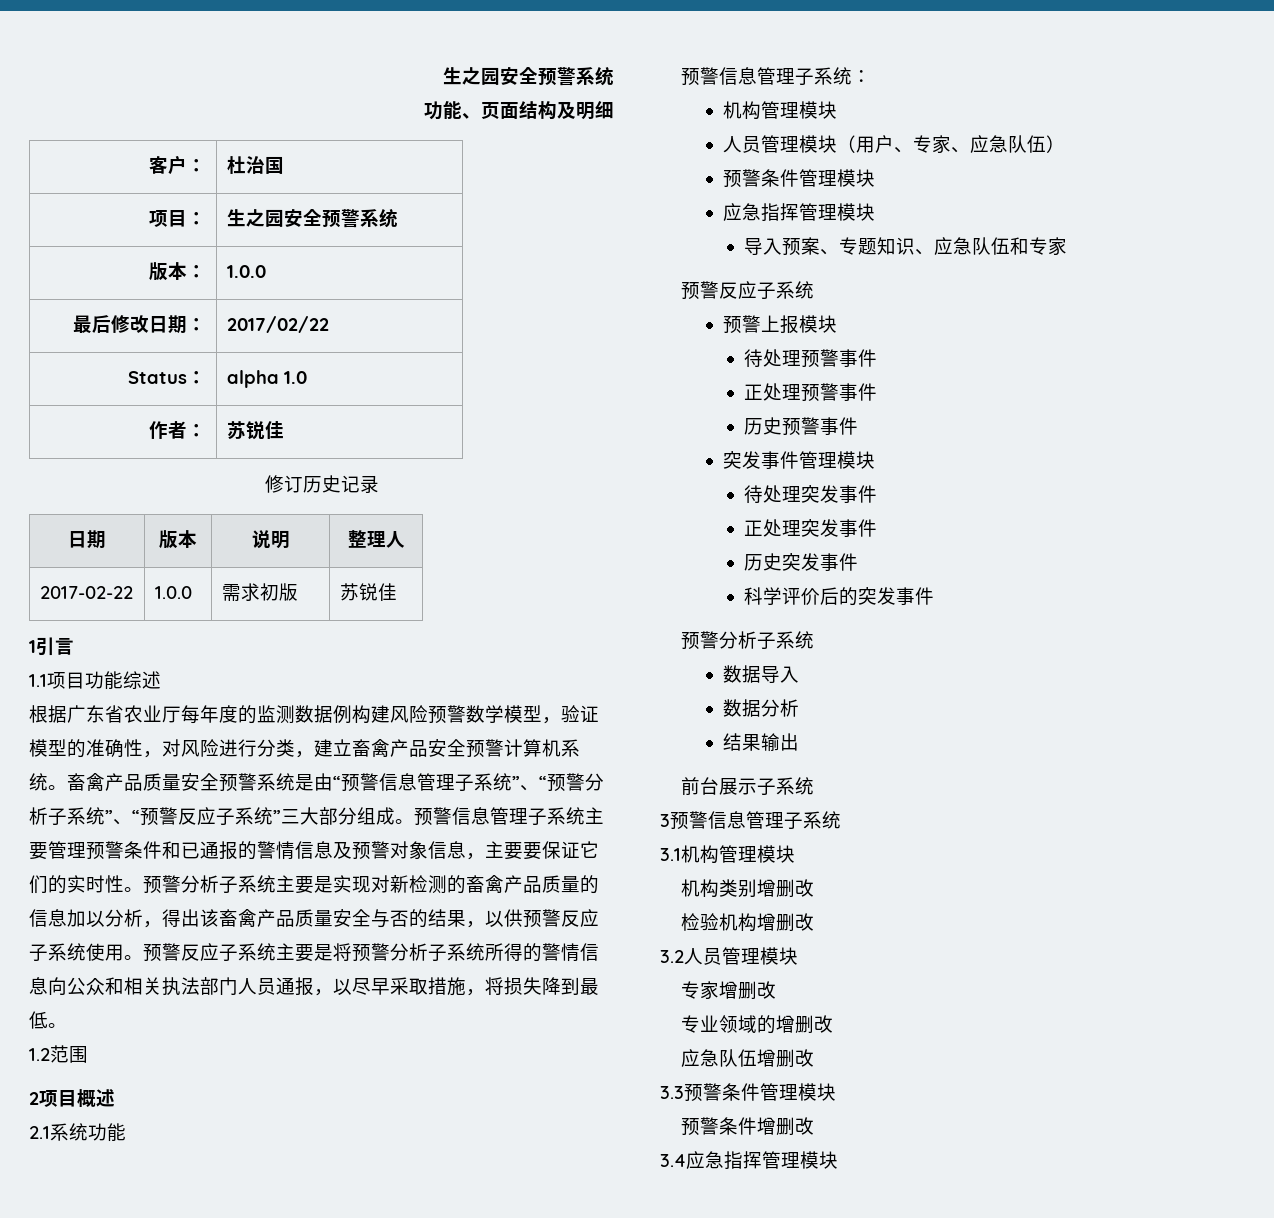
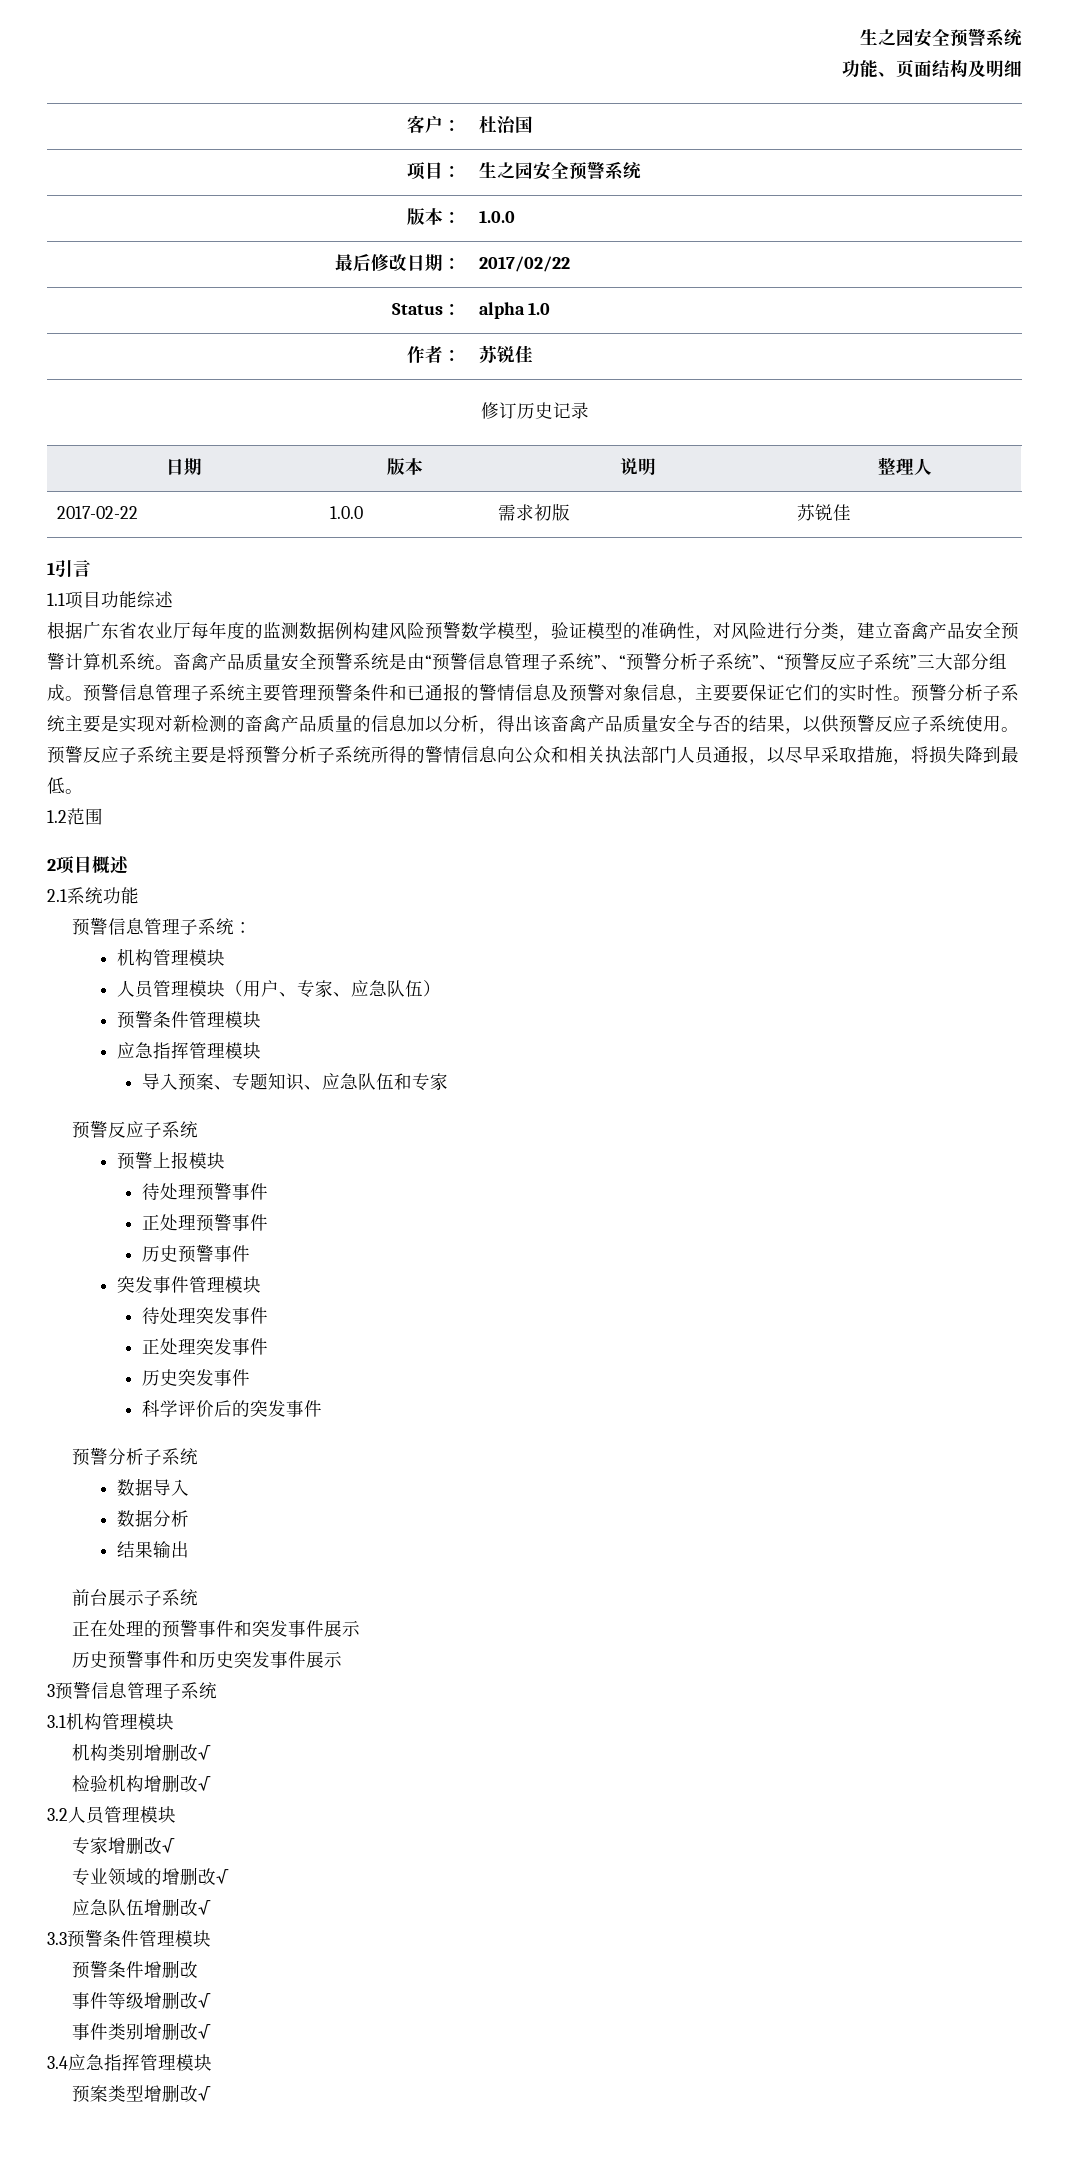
(815, 786) none -> [72,1619,361,1638] [72,1650,343,1669] // 正在处理的预警事件和突发事件展示 // 历史预警事件和历史突发事件展示
(815, 888) none -> [198,1745,212,1760] √
(815, 922) none -> [198,1776,212,1791] √
(777, 990) none -> [162,1838,176,1853] √
(834, 1024) none -> [216,1869,230,1884] √
(815, 1058) none -> [198,1900,212,1915] √
(815, 1126) none -> [72,1991,212,2009] [72,2022,212,2040] // 事件等级增删改√ // 事件类别增删改√
(838, 1160) none -> [72,2084,212,2103] // 预案类型增删改√

